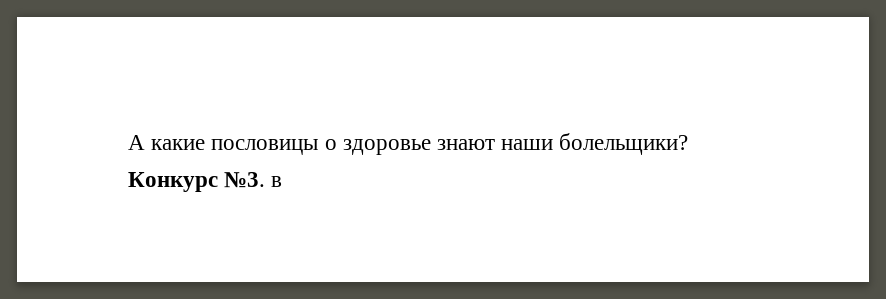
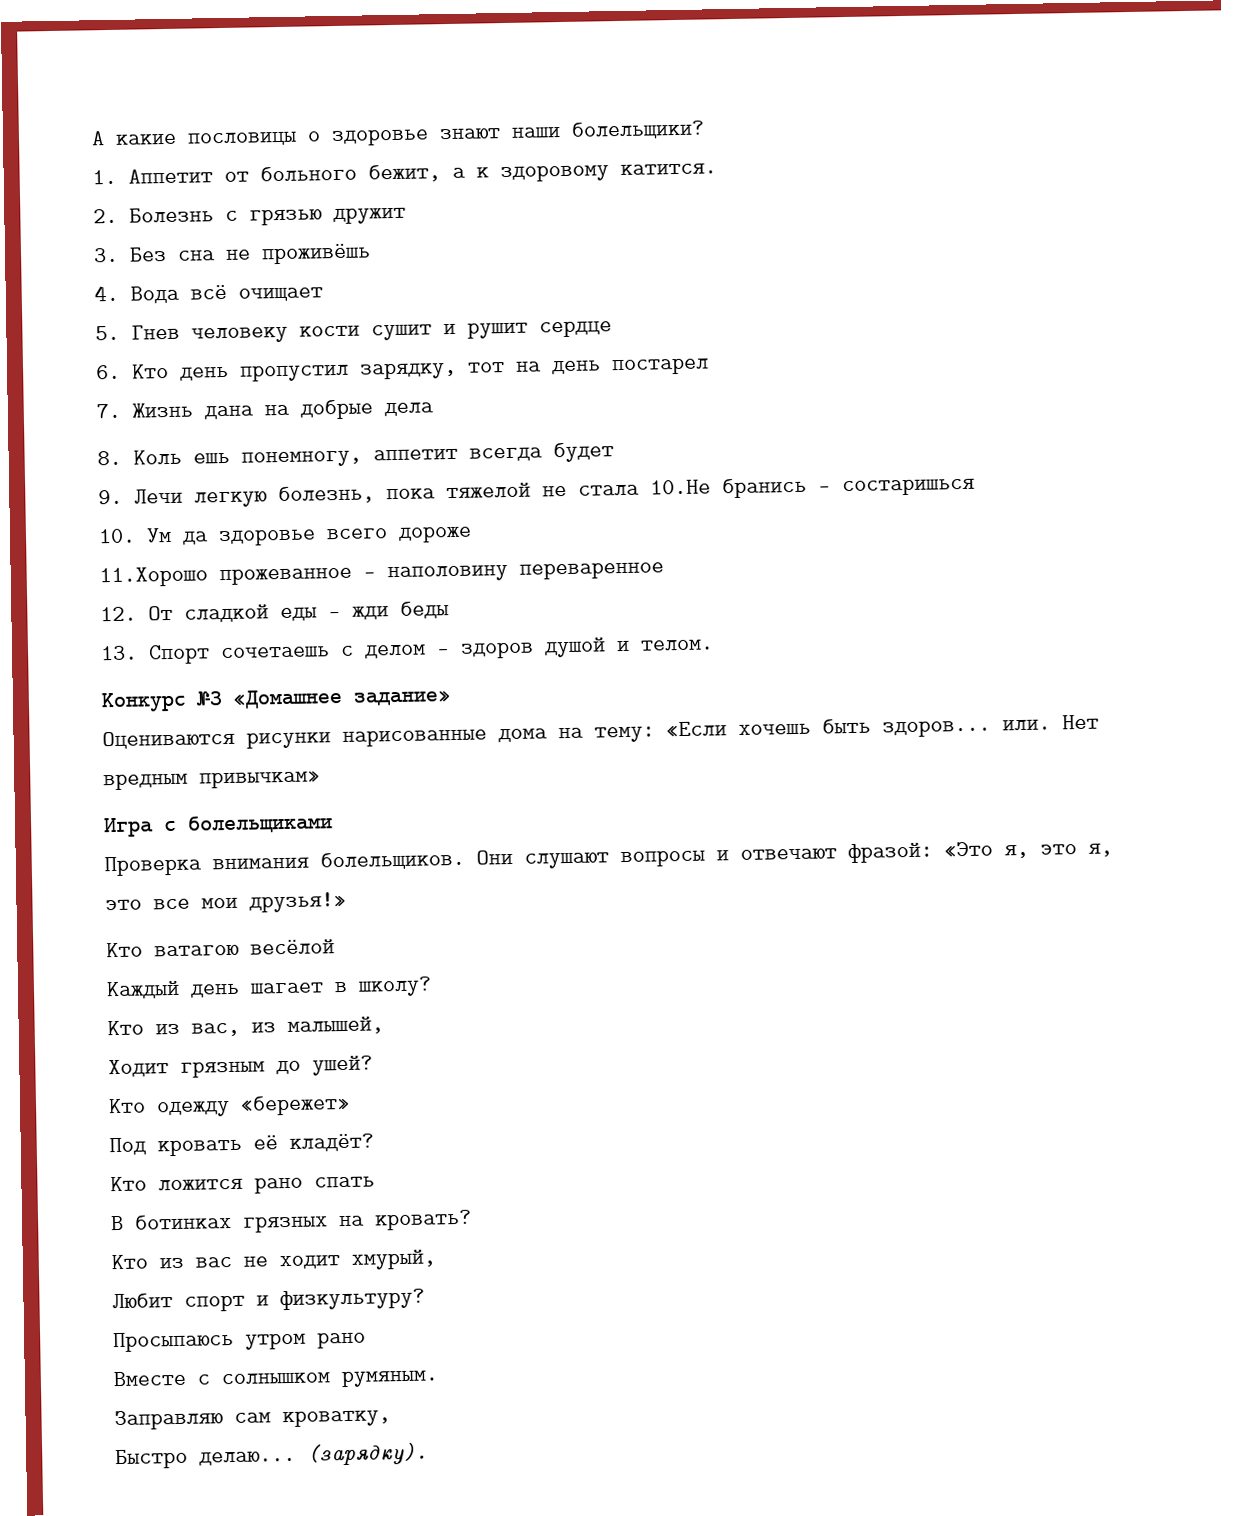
[128,172,283,192] Конкурс №3. в -> [92,163,717,185] [93,206,406,226] [93,243,371,265] [94,284,323,304] [95,320,612,344] [95,357,709,382] [96,399,434,420] [97,442,614,468] [98,477,975,508] [98,525,472,547] [99,561,664,588] [100,601,449,623] [100,637,714,665] [101,688,451,713] [102,714,1099,750] [103,770,320,791] [103,814,333,838] [104,841,1113,877] [105,891,346,913] [106,939,335,958] [106,976,432,1000] [107,1016,384,1037] [108,1055,373,1078] [108,1094,350,1118] [109,1133,374,1157] [110,1176,375,1194] [110,1209,472,1233] [111,1249,436,1270] [112,1288,425,1312] [113,1330,366,1353] [113,1369,439,1388] [114,1409,391,1431] [115,1442,428,1470] 1. Аппетит от больного бежит, а к здоровому катится. // 2. Болезнь с грязью дружит // 3. Без сна не проживёшь // 4. Вода всё очищает // 5. Гнев человеку кости сушит и рушит сердце // 6. Кто день пропустил зарядку, тот на день постарел // 7. Жизнь дана на добрые дела // 8. Коль ешь понемногу, аппетит всегда будет // 9. Лечи легкую болезнь, пока тяжелой не стала 10.Не бранись – состаришься // 10. Ум да здоровье всего дороже // 11.Хорошо прожеванное – наполовину переваренное // 12. От сладкой еды – жди беды // 13. Спорт сочетаешь с делом – здоров душой и телом. // Конкурс №3 «Домашнее задание» // Оцениваются рисунки нарисованные дома на тему: «Если хочешь быть здоров... или. Нет вредным привычкам» // Игра с болельщиками // Проверка внимания болельщиков. Они слушают вопросы и отвечают фразой: «Это я, это я, это все мои друзья!» // Кто ватагою весёлой // Каждый день шагает в школу? // Кто из вас, из малышей, // Ходит грязным до ушей? // Кто одежду «бережет» // Под кровать её кладёт? // Кто ложится рано спать // В ботинках грязных на кровать? // Кто из вас не ходит хмурый, // Любит спорт и физкультуру? // Просыпаюсь утром рано // Вместе с солнышком румяным. // Заправляю сам кроватку, // Быстро делаю... (зарядку).

